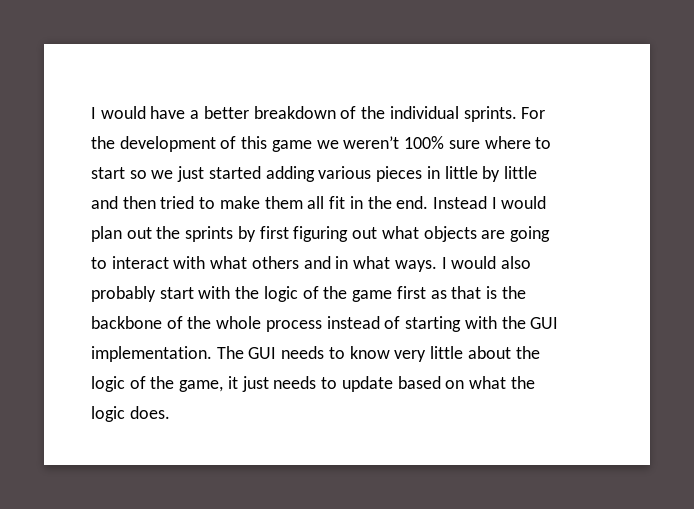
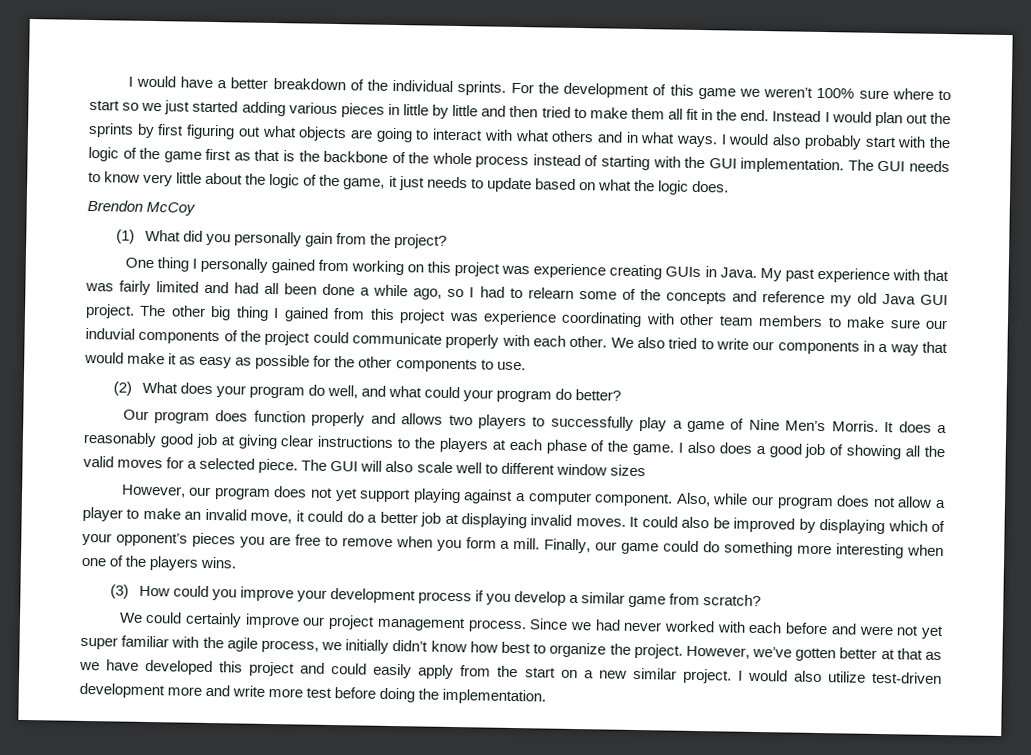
(170, 412) none -> [87,199,197,216] [115,229,447,249] [124,257,950,284] [85,280,948,307] [85,303,949,330] [85,327,949,356] [84,351,526,373] [112,381,622,403] [122,409,948,434] [83,431,945,460] [83,455,646,477] [120,484,946,510] [82,506,946,535] [82,532,945,559] [81,555,238,571] [109,584,762,608] [118,611,944,640] [80,635,942,662] [79,659,942,685] [79,682,547,705] // Brendon McCoy // (1) What did you personally gain from the project? // One thing I personally gained from working on this project was experience creating GUIs in Java. My past experience with that was fairly limited and had all been done a while ago, so I had to relearn some of the concepts and reference my old Java GUI project. The other big thing I gained from this project was experience coordinating with other team members to make sure our induvial components of the project could communicate properly with each other. We also tried to write our components in a way that would make it as easy as possible for the other components to use. // (2) What does your program do well, and what could your program do better? // Our program does function properly and allows two players to successfully play a game of Nine Men’s Morris. It does a reasonably good job at giving clear instructions to the players at each phase of the game. I also does a good job of showing all the valid moves for a selected piece. The GUI will also scale well to different window sizes // However, our program does not yet support playing against a computer component. Also, while our program does not allow a player to make an invalid move, it could do a better job at displaying invalid moves. It could also be improved by displaying which of your opponent’s pieces you are free to remove when you form a mill. Finally, our game could do something more interesting when one of the players wins. // (3) How could you improve your development process if you develop a similar game from scratch? // We could certainly improve our project management process. Since we had never worked with each before and were not yet super familiar with the agile process, we initially didn’t know how best to organize the project. However, we’ve gotten better at that as we have developed this project and could easily apply from the start on a new similar project. I would also utilize test-driven development more and write more test before doing the implementation.

